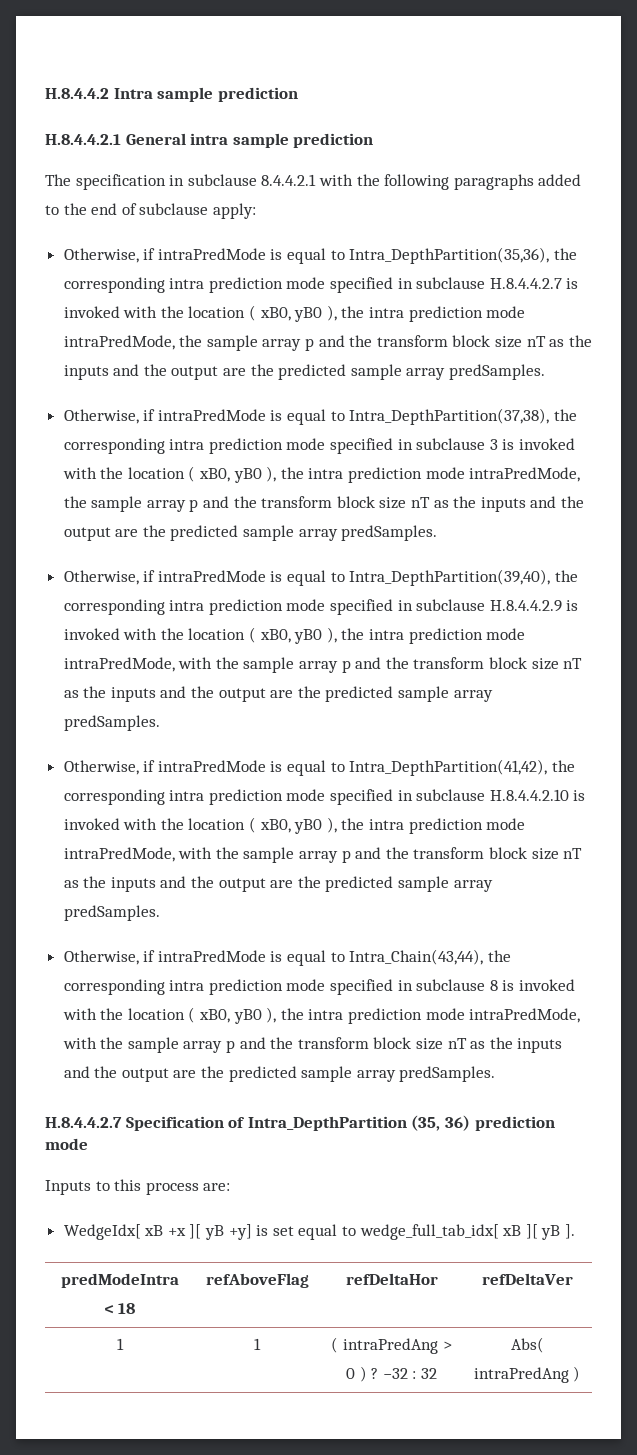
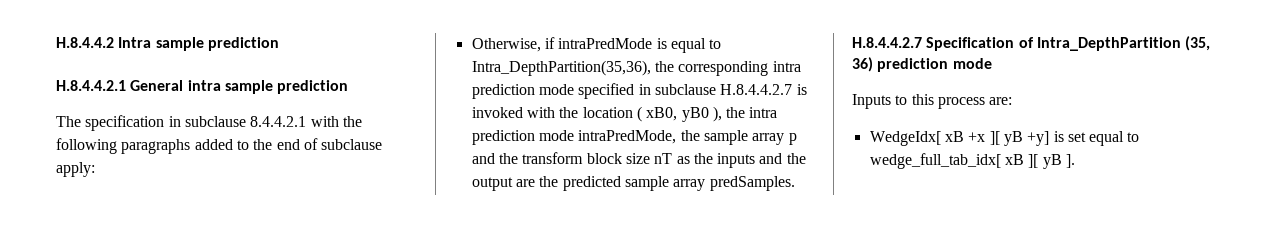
[63,408,577,425] [63,438,576,454] [62,466,581,483] [63,496,584,512] [63,525,438,541] [63,569,578,586] [63,599,579,615] [63,627,526,644] [63,657,583,673] [63,686,493,702] [63,715,160,731] [63,759,575,776] [63,789,586,805] [63,817,526,834] [63,847,583,863] [63,876,493,892] [63,905,160,921] [63,949,511,966] [63,979,576,995] [62,1007,581,1024] [62,1037,563,1053] [63,1066,496,1082] // Otherwise, if intraPredMode is equal to Intra_DepthPartition(37,38), the corresponding intra prediction mode specified in subclause 3 is invoked with the location ( xB0, yB0 ), the intra prediction mode intraPredMode, the sample array p and the transform block size nT as the inputs and the output are the predicted sample array predSamples. // Otherwise, if intraPredMode is equal to Intra_DepthPartition(39,40), the corresponding intra prediction mode specified in subclause H.8.4.4.2.9 is invoked with the location ( xB0, yB0 ), the intra prediction mode intraPredMode, with the sample array p and the transform block size nT as the inputs and the output are the predicted sample array predSamples. // Otherwise, if intraPredMode is equal to Intra_DepthPartition(41,42), the corresponding intra prediction mode specified in subclause H.8.4.4.2.10 is invoked with the location ( xB0, yB0 ), the intra prediction mode intraPredMode, with the sample array p and the transform block size nT as the inputs and the output are the predicted sample array predSamples. // Otherwise, if intraPredMode is equal to Intra_Chain(43,44), the corresponding intra prediction mode specified in subclause 8 is invoked with the location ( xB0, yB0 ), the intra prediction mode intraPredMode, with the sample array p and the transform block size nT as the inputs and the output are the predicted sample array predSamples. -> (795, 183) none
[60,1273,179,1288] [103,1303,136,1314] [205,1273,309,1288] [345,1273,438,1285] [481,1273,573,1285] [116,1338,124,1350] [253,1338,261,1350] [331,1337,452,1354] [346,1366,437,1382] [510,1337,544,1353] [473,1366,581,1383] // predModeIntra < 18 | refAboveFlag | refDeltaHor | refDeltaVer // 1 | 1 | ( intraPredAng > 0 ) ? −32 : 32 | Abs( intraPredAng ) -> (1075, 161) none

